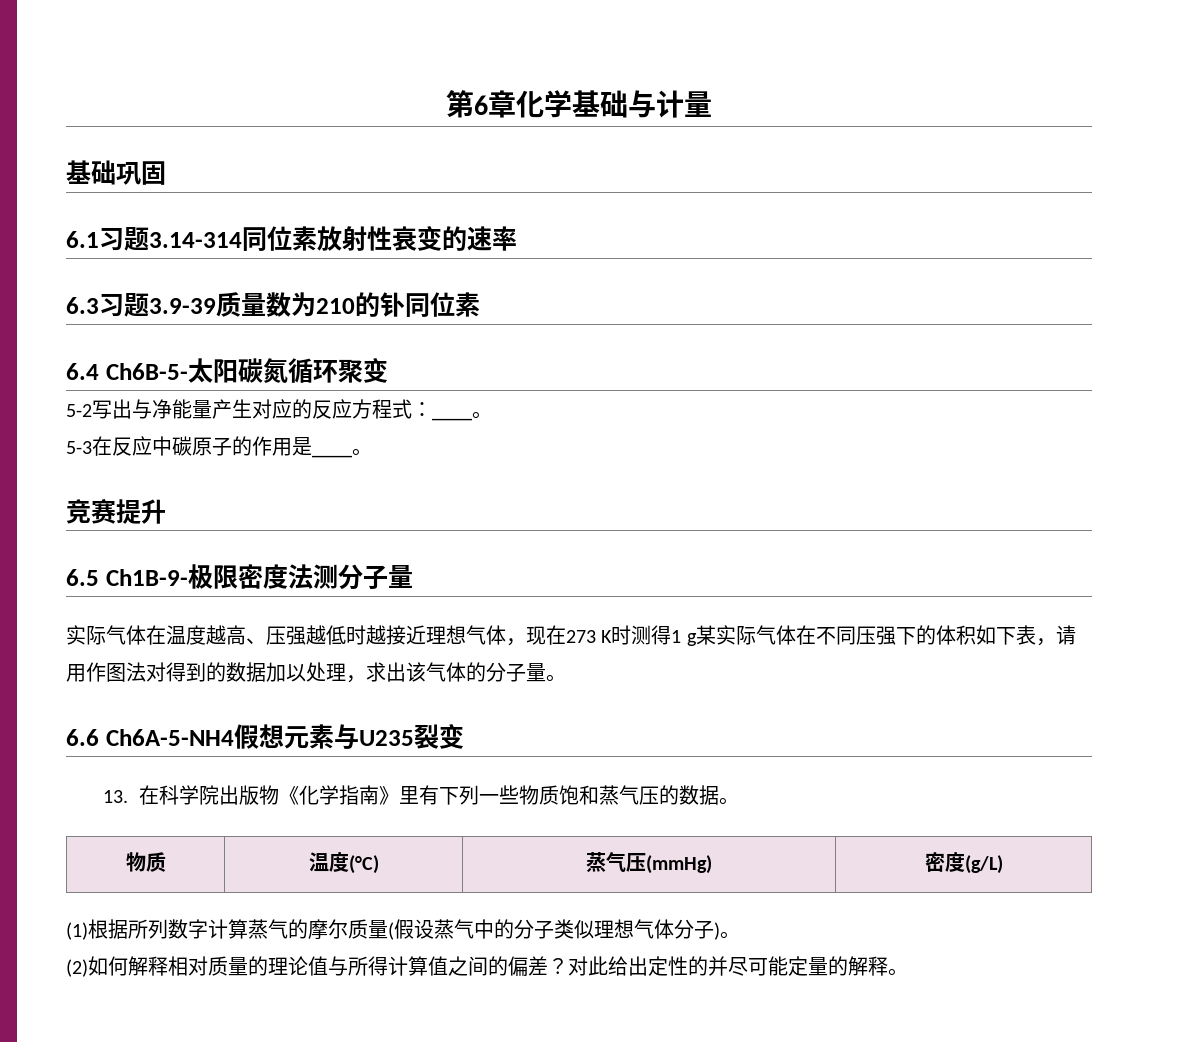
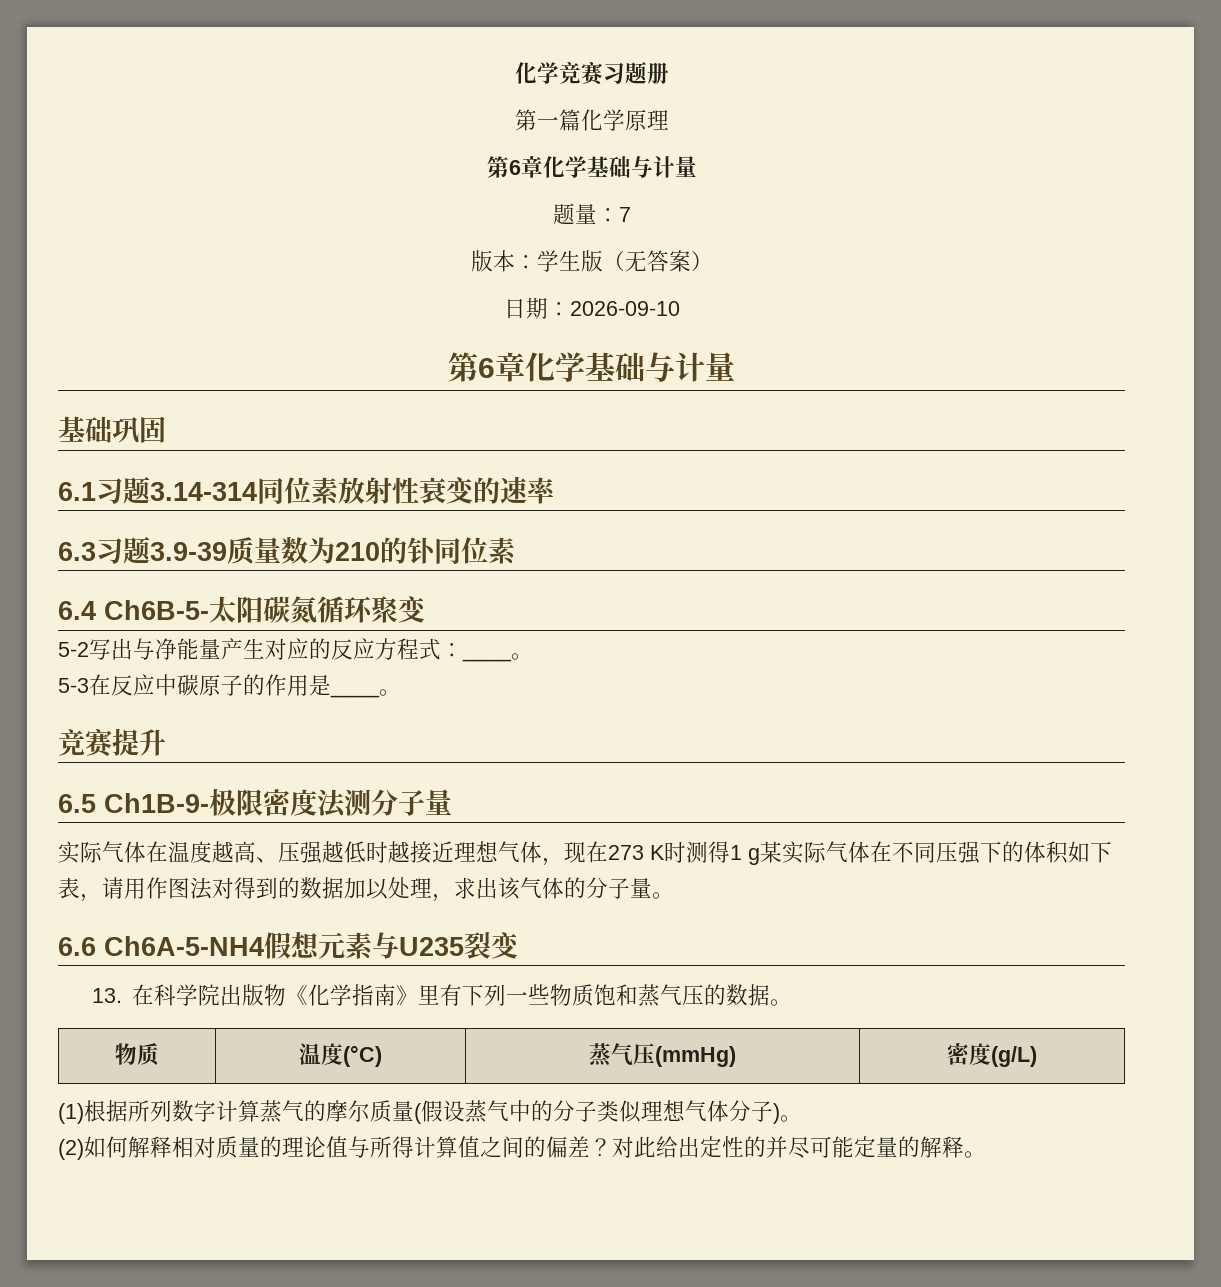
(446, 104) none -> [514,61,669,86] [514,109,669,131] [486,156,697,178] [552,203,631,225] [470,250,713,272] [503,297,680,319] 化学竞赛习题册 // 第一篇化学原理 // 第6章化学基础与计量 // 题量：7 // 版本：学生版（无答案） // 日期：2026-09-10 //

